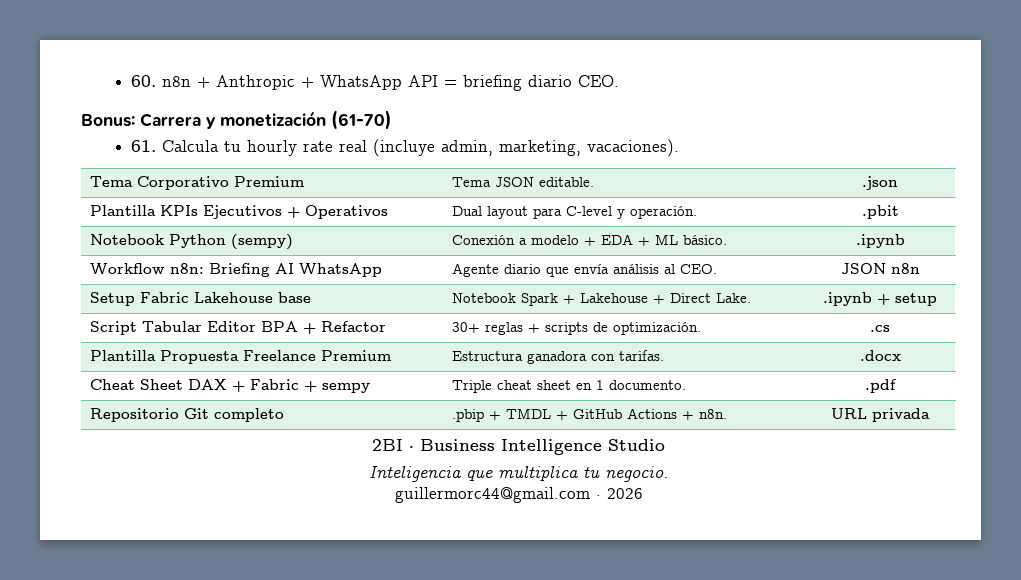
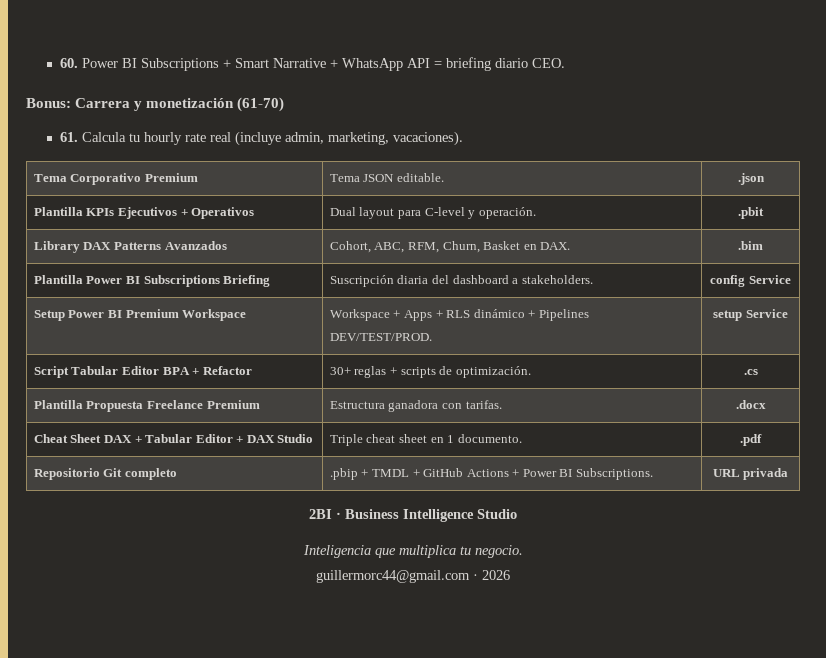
[161,75,295,90] n8n + Anthropic -> [82,58,327,71] Power BI Subscriptions + Smart Narrative
[89,234,293,250] [451,234,727,246] [855,234,905,248] [89,263,382,277] [451,263,717,277] [840,263,920,274] [89,292,311,306] [451,293,751,306] [823,292,890,306] Notebook Python (sempy) | Conexión a modelo + EDA + ML básico. | .ipynb // Workflow n8n: Briefing AI WhatsApp | Agente diario que envía análisis al CEO. | JSON n8n // Setup Fabric Lakehouse base | Notebook Spark + Lakehouse + Direct Lake. | .ipynb + -> [33,241,227,253] [329,241,571,253] [738,241,763,250] [33,275,271,287] [329,275,593,287] [710,275,791,287] [33,309,247,321] [329,309,589,321] [329,333,432,341] Library DAX Patterns Avanzados | Cohort, ABC, RFM, Churn, Basket en DAX. | .bim // Plantilla Power BI Subscriptions Briefing | Suscripción diaria del dashboard a stakeholders. | config Service // Setup Power BI Premium Workspace | Workspace + Apps + RLS dinámico + Pipelines DEV/TEST/PROD. |
(937, 299) none -> [745,309,788,318] Service
[249,379,370,393] Fabric + sempy -> [145,434,314,443] Tabular Editor + DAX Studio
[698,409,727,419] n8n. -> [522,468,653,480] Power BI Subscriptions.

